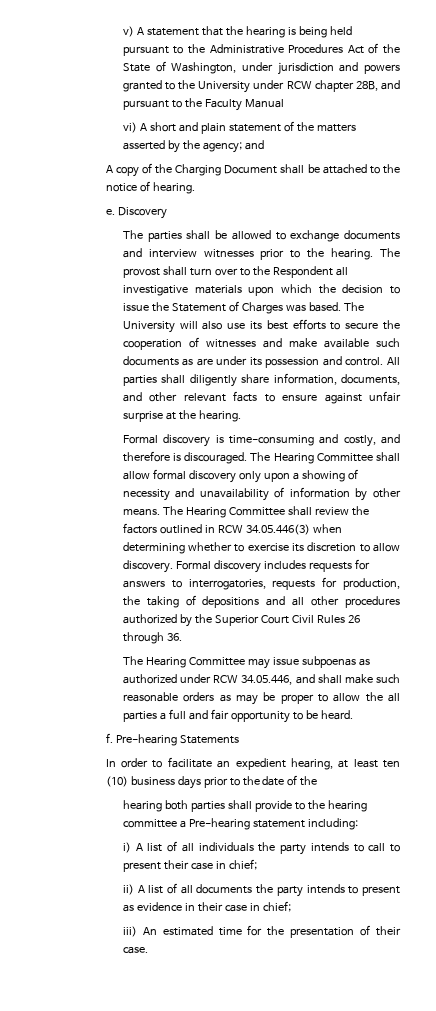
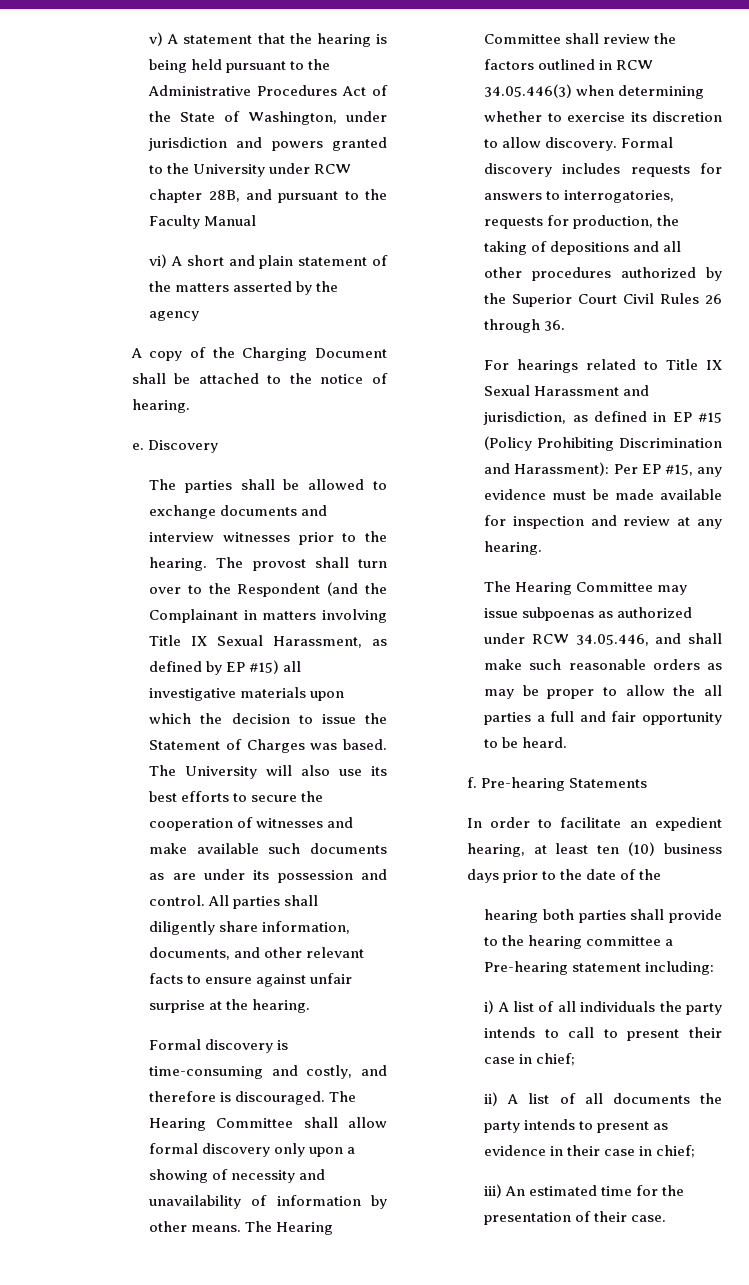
[202,140,264,153] agency; and -> [149,311,200,321] agency
(333, 272) none -> [327,582,387,596] [149,609,387,623] [149,635,387,648] [149,660,280,675] (and the Complainant in matters involving Title IX Sexual Harassment, as defined by EP #15)
(182, 637) none -> [484,359,722,373] [484,385,650,396] [483,411,722,425] [484,436,722,451] [484,462,722,477] [484,489,722,500] [484,515,722,529] [484,541,543,555] // For hearings related to Title IX Sexual Harassment and jurisdiction, as defined in EP #15 (Policy Prohibiting Discrimination and Harassment): Per EP #15, any evidence must be made available for inspection and review at any hearing.

